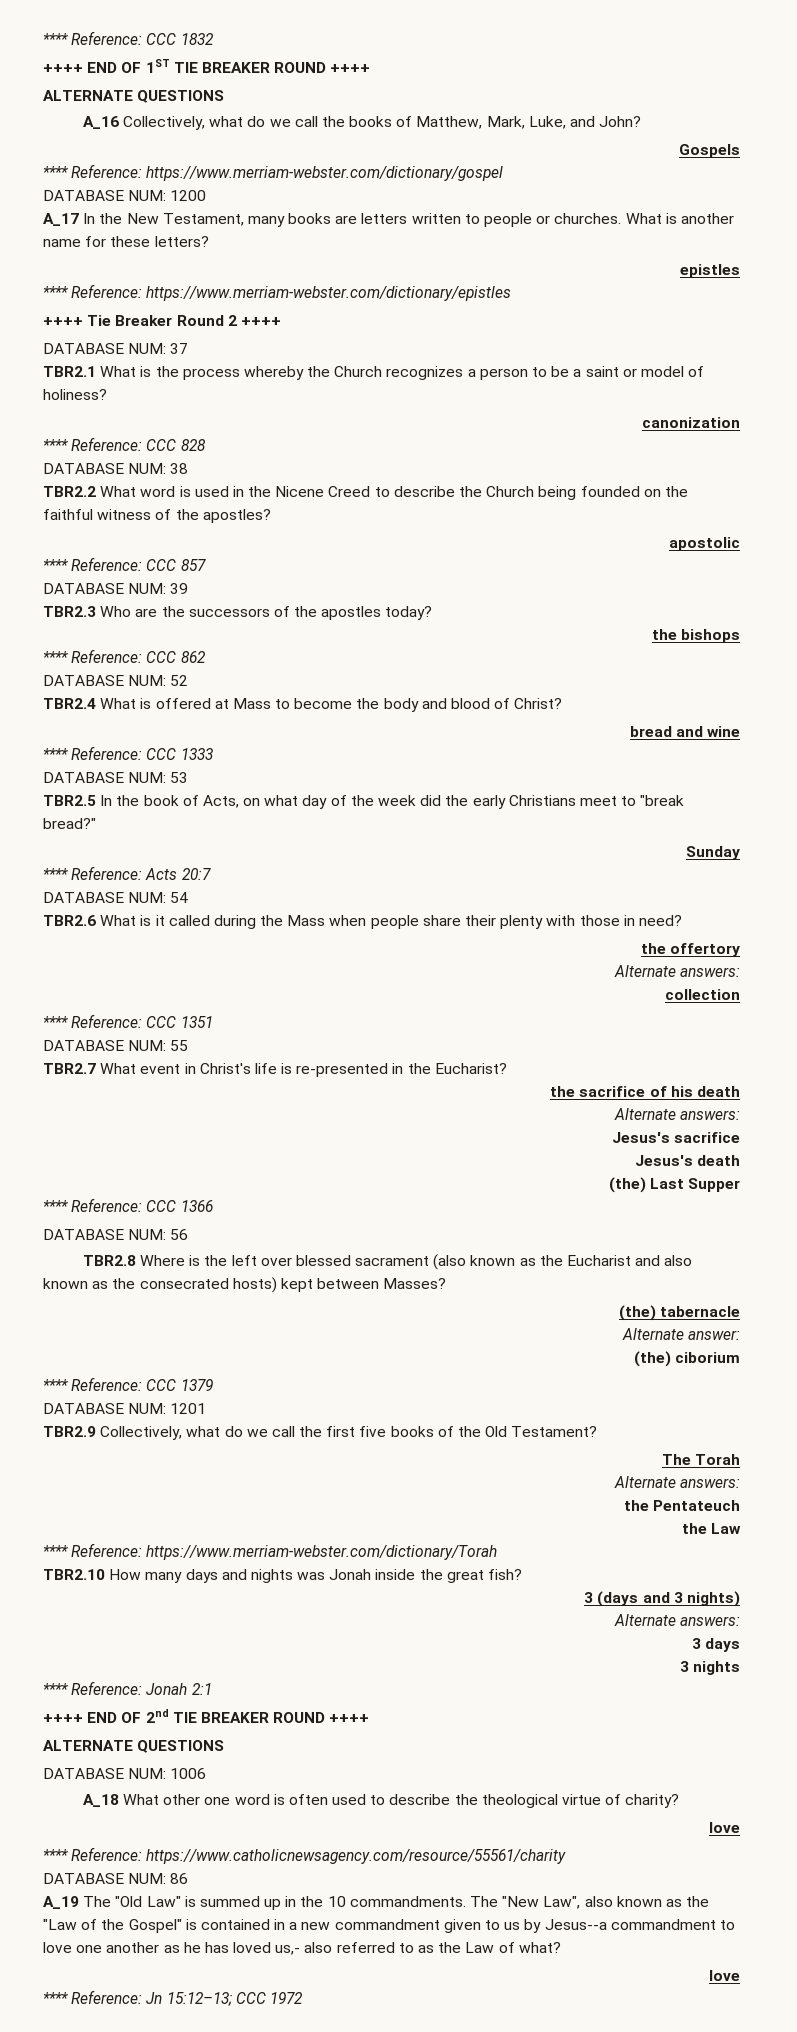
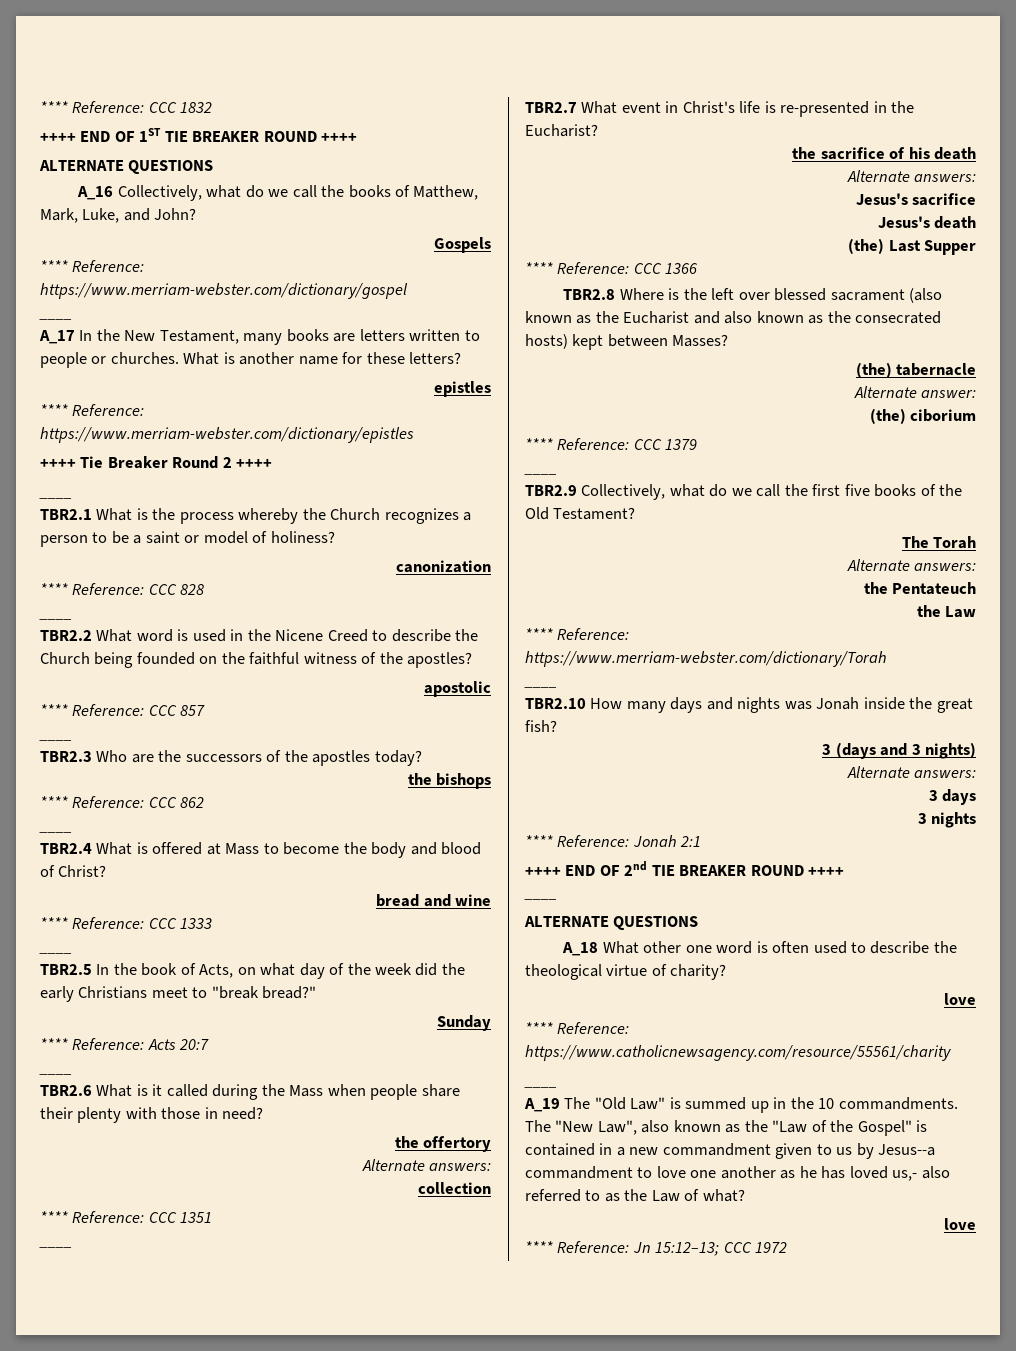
[43,190,207,201] DATABASE NUM: 1200 -> [39,318,72,320] ____
[43,343,189,354] DATABASE NUM: 37 -> [39,497,72,499] ____
[43,463,189,474] DATABASE NUM: 38 -> [39,618,72,620] ____
[43,583,189,594] DATABASE NUM: 39 -> [39,739,72,741] ____
[43,675,189,686] DATABASE NUM: 52 -> [39,831,72,833] ____
[43,772,189,783] DATABASE NUM: 53 -> [39,952,72,954] ____
[43,892,189,903] DATABASE NUM: 54 -> [39,1073,72,1075] ____
[43,1040,189,1051] DATABASE NUM: 55 -> [39,1246,72,1248] ____
[43,1229,189,1240] // DATABASE NUM: 56 -> (699, 268) none
[43,1403,207,1414] DATABASE NUM: 1201 -> [524,473,557,475] ____
(498, 1552) none -> [524,686,557,688] // ____
[43,1740,225,1753] [43,1768,207,1779] // ALTERNATE QUESTIONS // DATABASE NUM: 1006 -> [524,898,557,900] [524,916,699,930] // ____ // ALTERNATE QUESTIONS
[43,1873,189,1884] DATABASE NUM: 86 -> [524,1086,557,1088] ____

